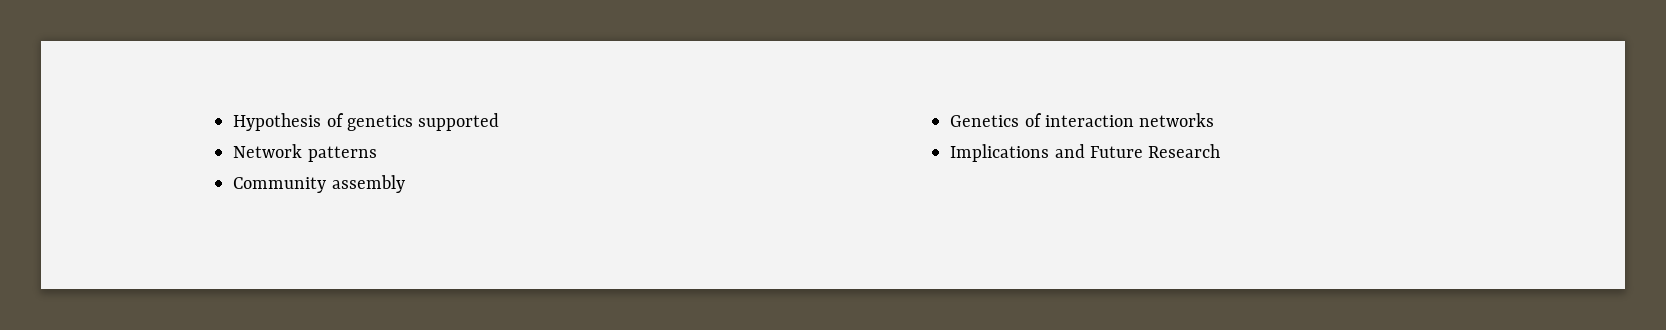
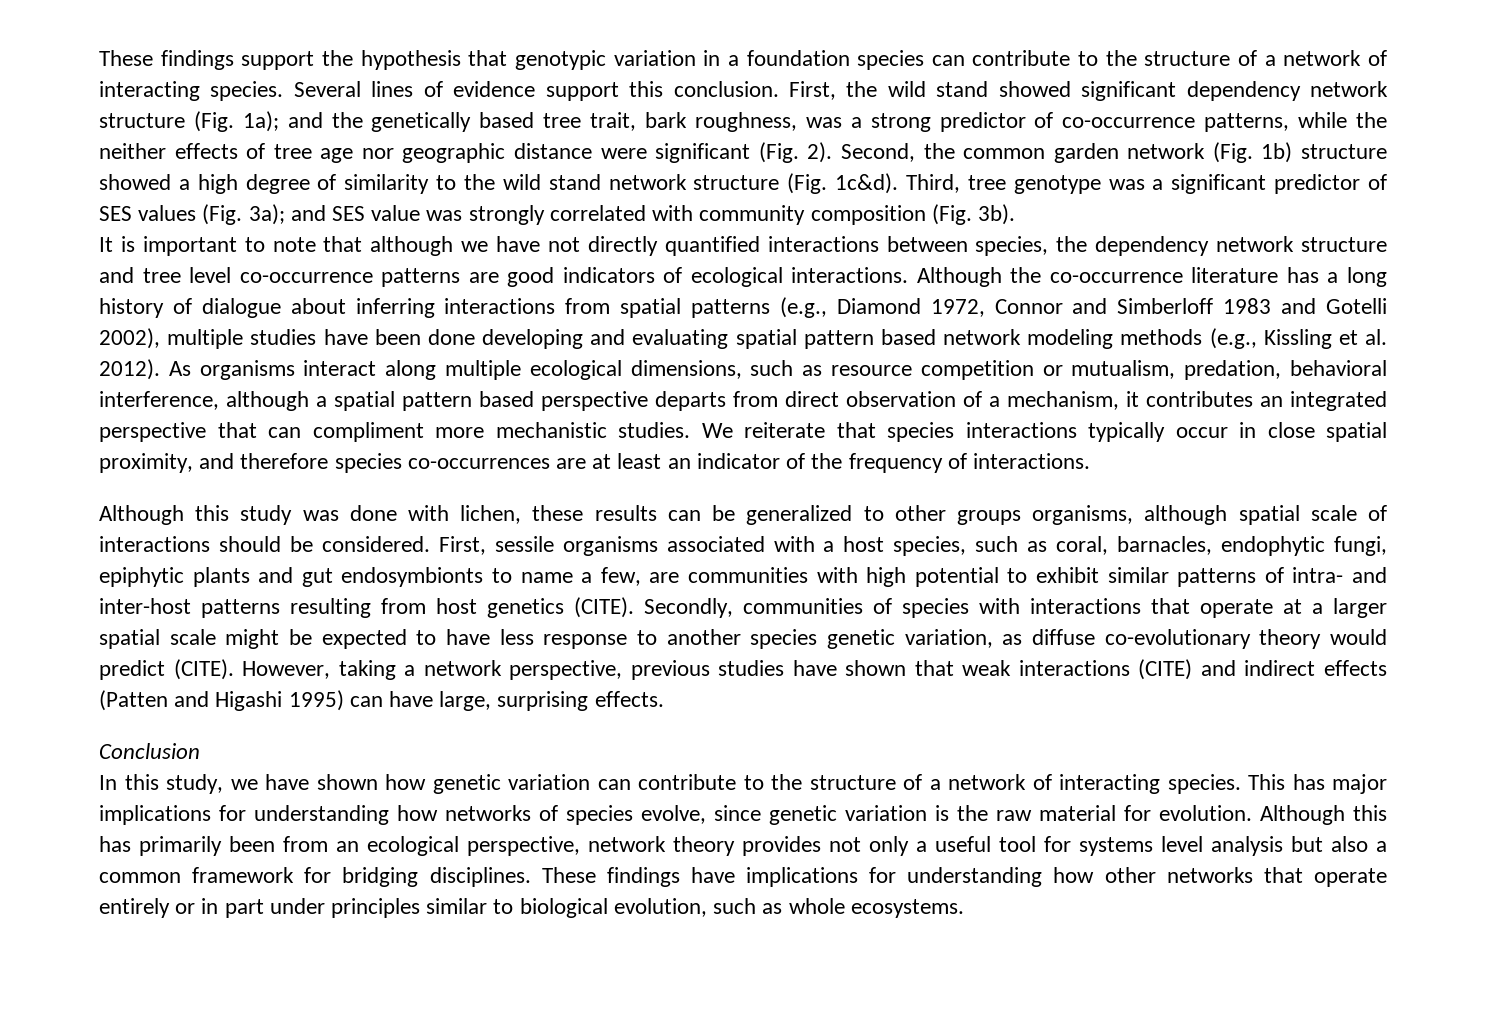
[233,113,500,131] [233,144,377,162] [233,175,405,193] [950,113,1215,127] [950,144,1221,162] Hypothesis of genetics supported // Network patterns // Community assembly // Genetics of interaction networks // Implications and Future Research -> [99,50,1388,70] [99,81,1388,101] [99,111,1388,132] [99,142,1387,163] [99,173,1388,194] [99,204,1015,225] [99,236,1387,256] [99,267,1387,287] [99,297,1387,318] [99,328,1387,349] [99,359,1387,380] [99,391,1387,411] [99,422,1387,442] [99,453,1090,473] [99,505,1387,525] [99,536,1387,556] [99,567,1387,587] [99,597,1387,618] [99,629,1387,649] [99,659,1387,680] [99,690,664,711] [99,743,200,759] [99,774,1387,794] [99,805,1387,825] [99,836,1387,856] [99,867,1388,887] [99,898,964,918] These findings support the hypothesis that genotypic variation in a foundation species can contribute to the structure of a network of interacting species. Several lines of evidence support this conclusion. First, the wild stand showed significant dependency network structure (Fig. 1a); and the genetically based tree trait, bark roughness, was a strong predictor of co-occurrence patterns, while the neither effects of tree age nor geographic distance were significant (Fig. 2). Second, the common garden network (Fig. 1b) structure showed a high degree of similarity to the wild stand network structure (Fig. 1c&d). Third, tree genotype was a significant predictor of SES values (Fig. 3a); and SES value was strongly correlated with community composition (Fig. 3b). // It is important to note that although we have not directly quantified interactions between species, the dependency network structure and tree level co-occurrence patterns are good indicators of ecological interactions. Although the co-occurrence literature has a long history of dialogue about inferring interactions from spatial patterns (e.g., Diamond 1972, Connor and Simberloff 1983 and Gotelli 2002), multiple studies have been done developing and evaluating spatial pattern based network modeling methods (e.g., Kissling et al. 2012). As organisms interact along multiple ecological dimensions, such as resource competition or mutualism, predation, behavioral interference, although a spatial pattern based perspective departs from direct observation of a mechanism, it contributes an integrated perspective that can compliment more mechanistic studies. We reiterate that species interactions typically occur in close spatial proximity, and therefore species co-occurrences are at least an indicator of the frequency of interactions. // Although this study was done with lichen, these results can be generalized to other groups organisms, although spatial scale of interactions should be considered. First, sessile organisms associated with a host species, such as coral, barnacles, endophytic fungi, epiphytic plants and gut endosymbionts to name a few, are communities with high potential to exhibit similar patterns of intra- and inter-host patterns resulting from host genetics (CITE). Secondly, communities of species with interactions that operate at a larger spatial scale might be expected to have less response to another species genetic variation, as diffuse co-evolutionary theory would predict (CITE). However, taking a network perspective, previous studies have shown that weak interactions (CITE) and indirect effects (Patten and Higashi 1995) can have large, surprising effects. // Conclusion // In this study, we have shown how genetic variation can contribute to the structure of a network of interacting species. This has major implications for understanding how networks of species evolve, since genetic variation is the raw material for evolution. Although this has primarily been from an ecological perspective, network theory provides not only a useful tool for systems level analysis but also a common framework for bridging disciplines. These findings have implications for understanding how other networks that operate entirely or in part under principles similar to biological evolution, such as whole ecosystems.

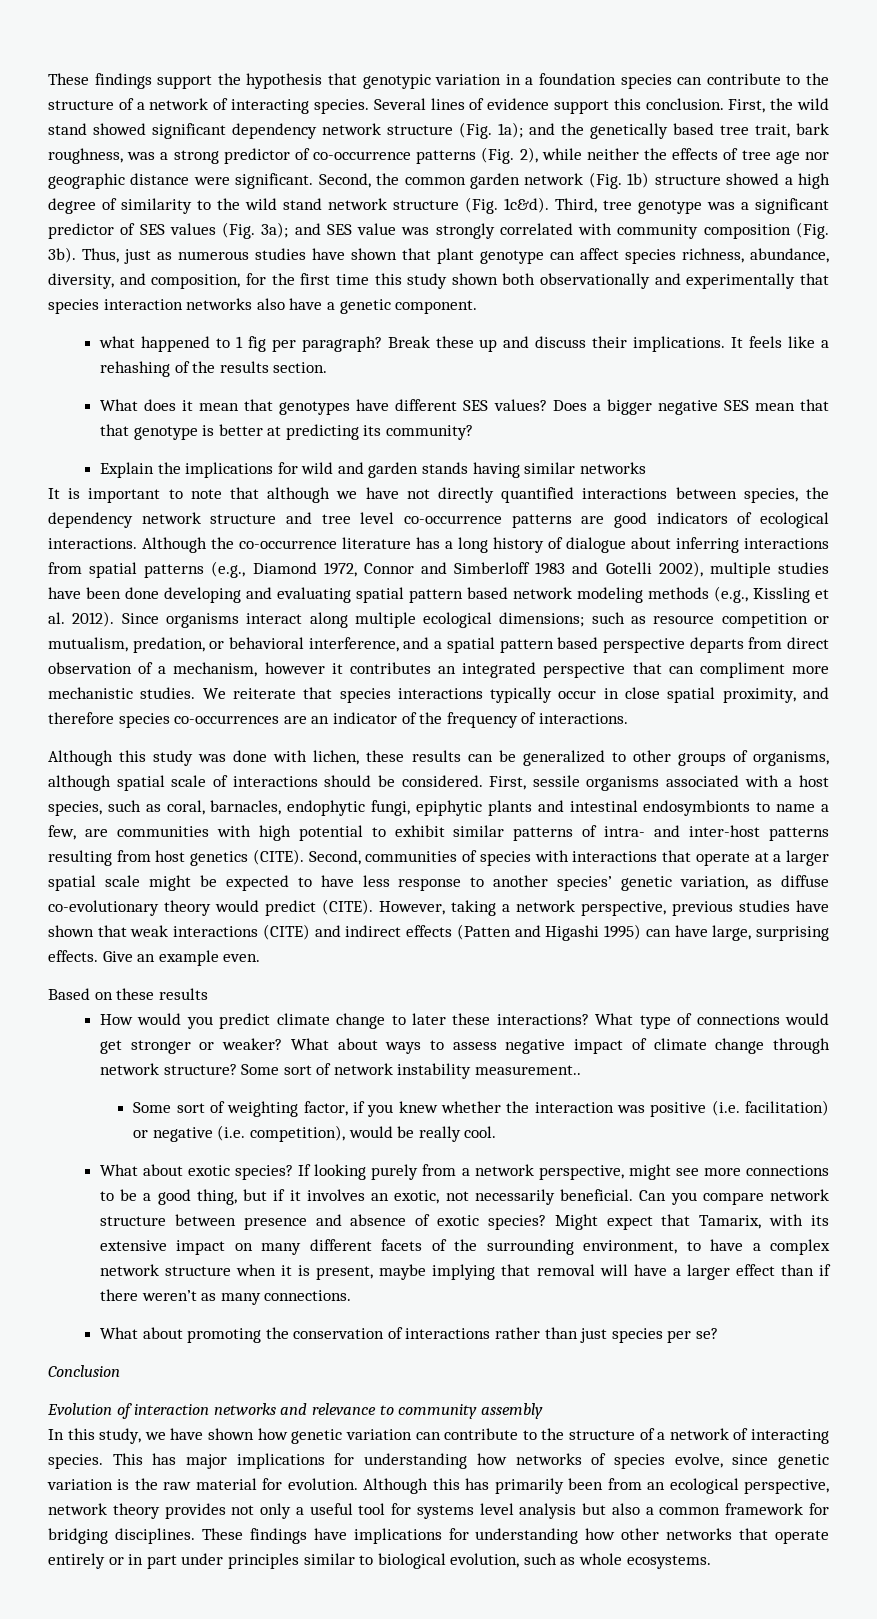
[1204,112,1388,132] [99,143,166,159] patterns, while the neither -> [416,147,668,164] patterns (Fig. 2), while neither the
[655,142,833,163] significant (Fig. 2). -> [235,173,314,189] significant.
(1015, 214) none -> [82,248,829,264] [48,273,829,289] [48,298,478,314] [98,336,829,352] [99,361,328,377] [99,399,829,415] [99,424,474,440] [99,462,646,478] Thus, just as numerous studies have shown that plant genotype can affect species richness, abundance, diversity, and composition, for the first time this study shown both observationally and experimentally that species interaction networks also have a genetic component. // what happened to 1 fig per paragraph? Break these up and discuss their implications. It feels like a rehashing of the results section. // What does it mean that genotypes have different SES values? Does a bigger negative SES mean that that genotype is better at predicting its community? // Explain the implications for wild and garden stands having similar networks
[168,361,191,376] As -> [121,613,159,624] Since
[630,360,742,379] dimensions, -> [499,612,585,627] dimensions;
(1282, 370) none -> [209,641,225,649] or
[226,391,309,411] although -> [403,637,430,649] and
(1119, 400) none -> [264,662,325,674] however
[592,453,662,469] at least -> (307, 720) none
(1021, 517) none -> [732,750,748,762] of
[301,568,333,587] gut -> [569,800,638,812] intestinal
[644,598,733,618] Secondly, -> [308,850,361,865] Second,
[750,629,818,649] species -> [557,876,613,891] species’
[99,743,200,759] // Conclusion -> [102,950,261,966] [48,988,208,1000] [99,1013,829,1029] [99,1038,831,1054] [99,1063,582,1079] [133,1100,830,1117] [133,1125,497,1142] [99,1164,830,1180] [99,1189,830,1205] [99,1214,830,1230] [99,1239,831,1255] [99,1264,831,1280] [99,1289,352,1305] [99,1327,719,1343] [48,1365,120,1377] [47,1403,543,1419] Give an example even. // Based on these results // How would you predict climate change to later these interactions? What type of connections would get stronger or weaker? What about ways to assess negative impact of climate change through network structure? Some sort of network instability measurement.. // Some sort of weighting factor, if you knew whether the interaction was positive (i.e. facilitation) or negative (i.e. competition), would be really cool. // What about exotic species? If looking purely from a network perspective, might see more connections to be a good thing, but if it involves an exotic, not necessarily beneficial. Can you compare network structure between presence and absence of exotic species? Might expect that Tamarix, with its extensive impact on many different facets of the surrounding environment, to have a complex network structure when it is present, maybe implying that removal will have a larger effect than if there weren’t as many connections. // What about promoting the conservation of interactions rather than just species per se? // Conclusion // Evolution of interaction networks and relevance to community assembly

